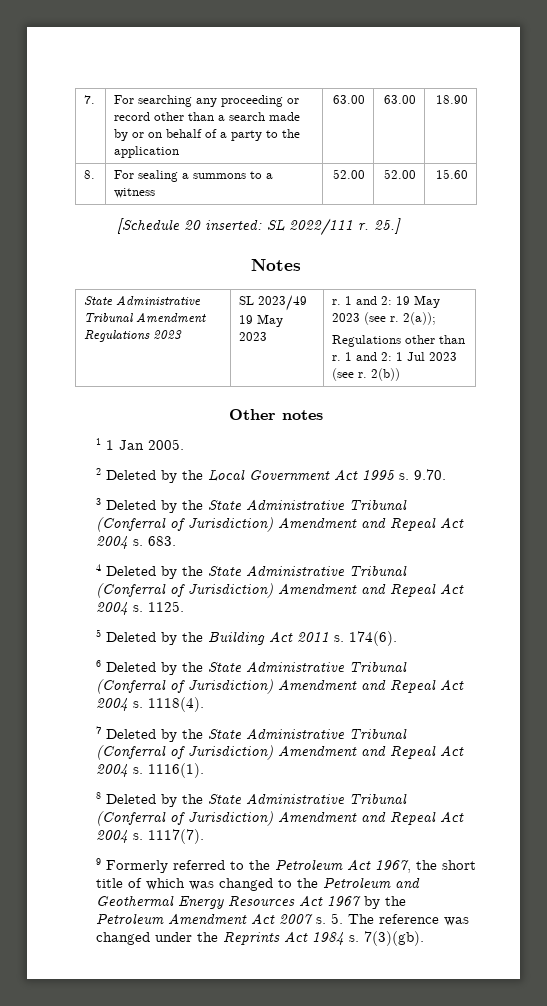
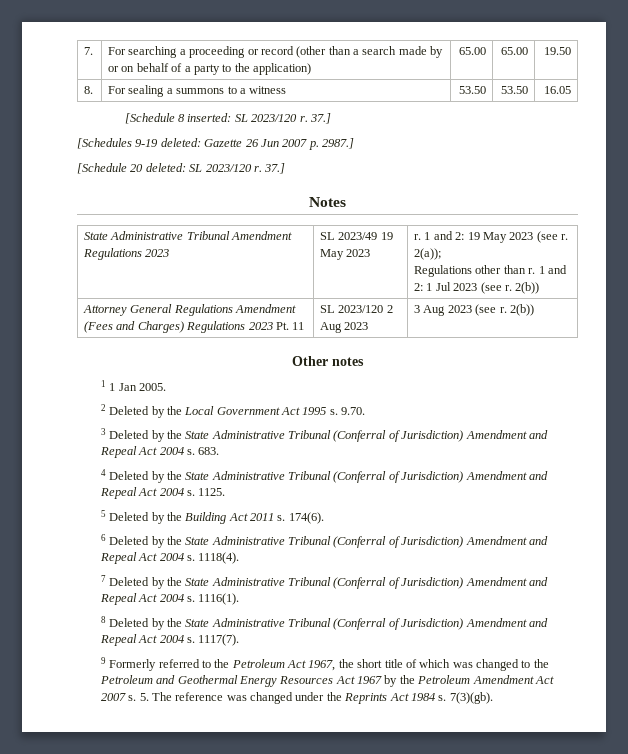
[196,98,218,107] any -> [179,49,186,55] a
[154,112,185,121] other -> [296,46,327,58] (other
[114,146,180,158] [332,95,365,104] [383,95,416,104] [435,95,468,104] application | 63.00 | 63.00 | 18.90 -> [253,63,312,75] [458,47,486,55] [500,47,528,55] [543,47,571,55] application) | 65.00 | 65.00 | 19.50
[332,169,365,179] [383,169,416,179] [435,169,468,179] [116,218,401,236] 52.00 | 52.00 | 15.60 // [Schedule 20 inserted: SL 2022/111 r. 25.] -> [458,86,486,94] [500,86,528,94] [543,86,571,94] [124,113,331,124] [77,138,354,150] [77,163,286,174] 53.50 | 53.50 | 16.05 // [Schedule 8 inserted: SL 2023/120 r. 37.] // [Schedules 9-19 deleted: Gazette 26 Jun 2007 p. 2987.] // [Schedule 20 deleted: SL 2023/120 r. 37.]
(401, 374) none -> [83,304,297,316] [84,321,305,333] [320,305,393,313] [320,322,369,333] [414,304,534,316] // Attorney General Regulations Amendment (Fees and Charges) Regulations 2023 Pt. 11 | SL 2023/120 2 Aug 2023 | 3 Aug 2023 (see r. 2(b))

